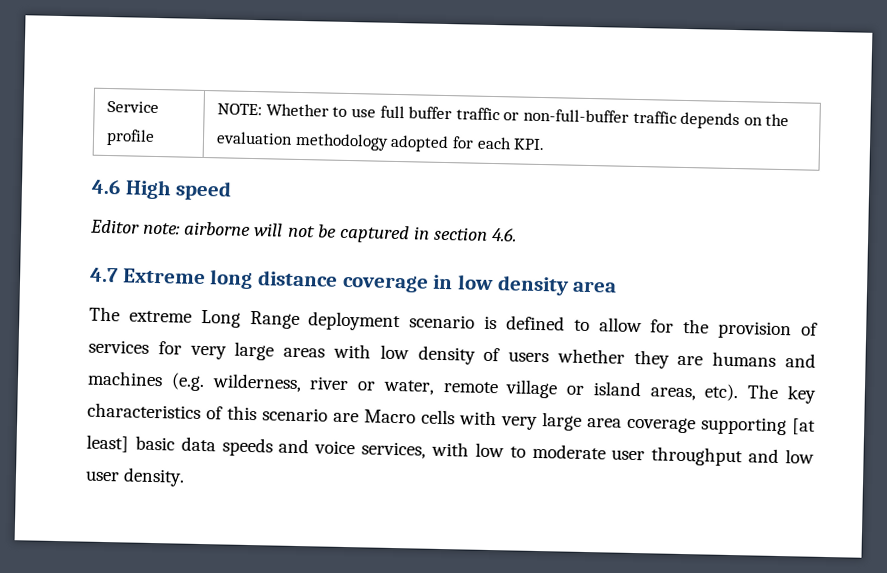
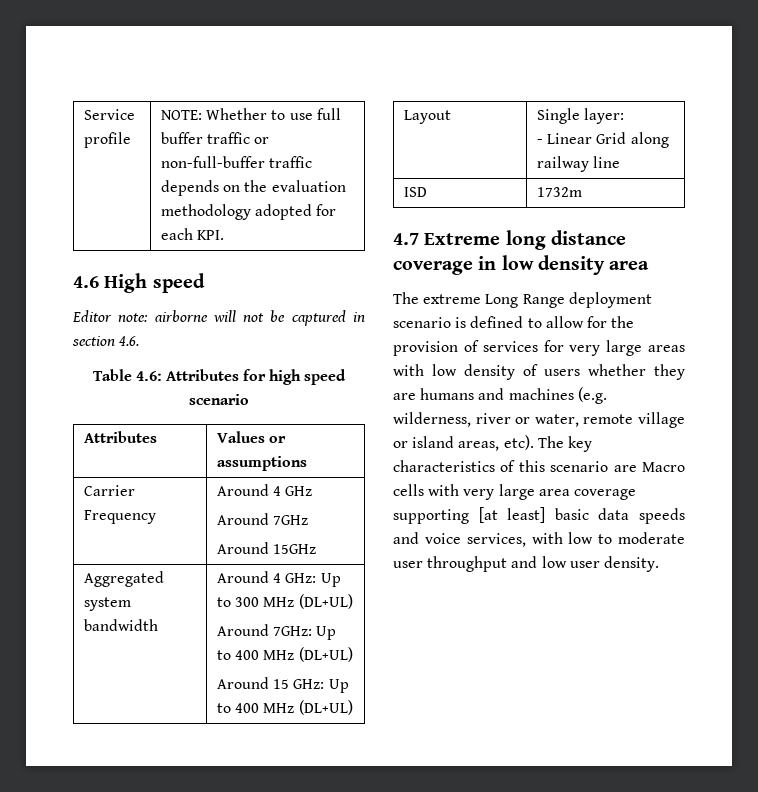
(518, 234) none -> [92,369,347,385] [189,394,249,405] [84,431,158,443] [217,431,287,443] [217,456,308,471] [84,485,136,496] [84,510,157,524] [217,484,313,496] [217,513,309,525] [217,542,317,554] [84,571,165,587] [84,597,132,611] [84,619,159,631] [217,571,341,587] [217,594,353,609] [217,624,337,640] [217,647,353,662] [217,677,349,693] [217,700,353,715] [404,110,452,124] [537,108,625,124] [537,132,669,148] [537,156,621,172] [404,187,428,197] [537,187,583,197] // Table 4.6: Attributes for high speed scenario // Attributes | Values or assumptions // Carrier Frequency | Around 4 GHz // Around 7GHz // Around 15GHz // Aggregated system bandwidth | Around 4 GHz: Up to 300 MHz (DL+UL) // Around 7GHz: Up to 400 MHz (DL+UL) // Around 15 GHz: Up to 400 MHz (DL+UL) // Layout | Single layer: // - Linear Grid along railway line // ISD | 1732m

